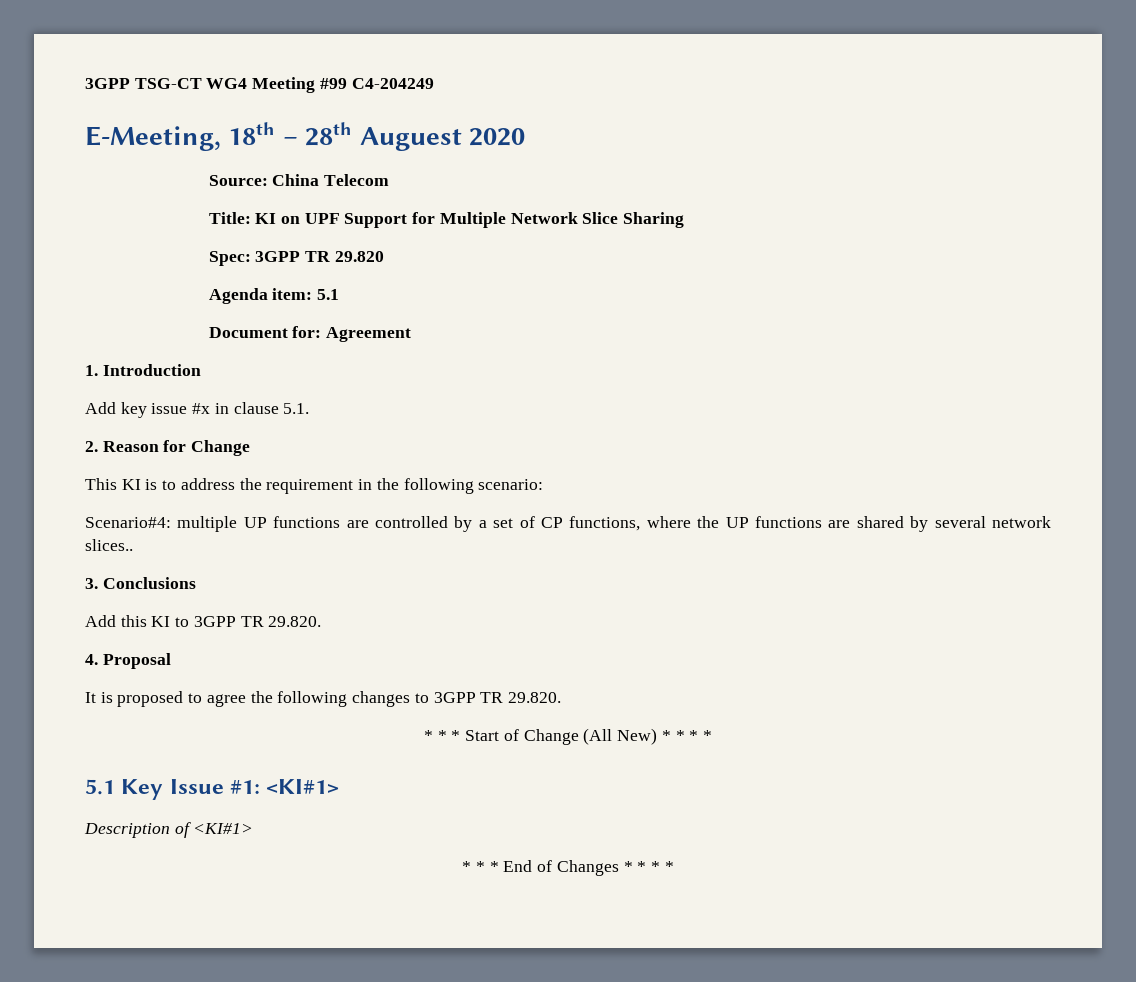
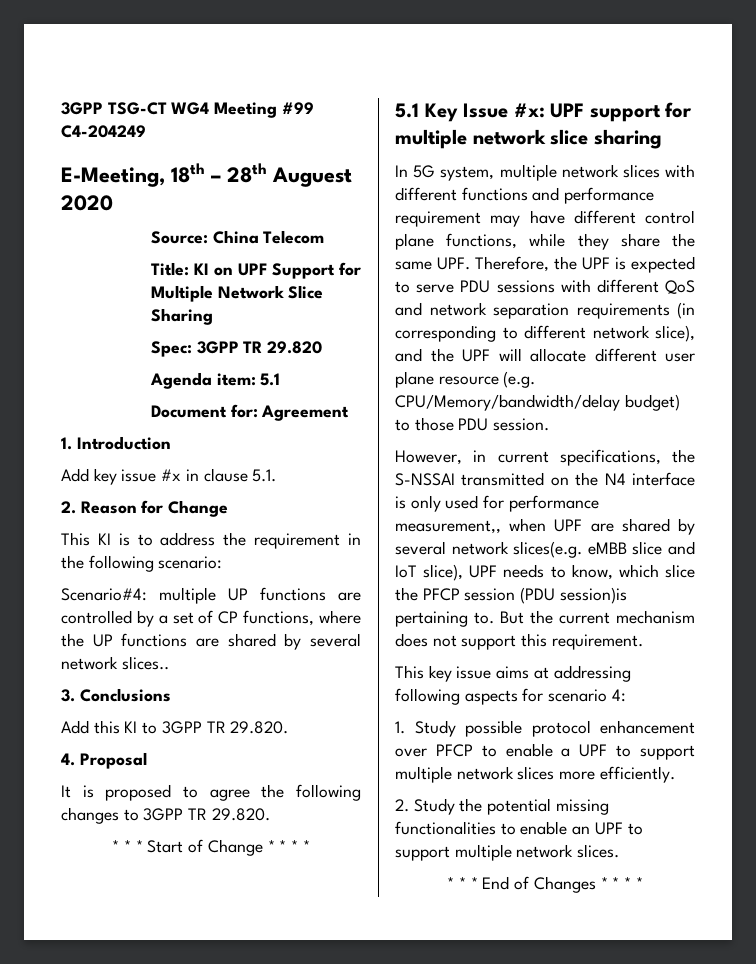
[583,728,658,745] (All New) -> (263, 847) none
[230,779,340,794] [84,822,254,838] #1: <KI#1> // Description of <KI#1> -> [513,102,693,122] [395,129,662,149] [395,164,695,181] [395,187,655,204] [395,210,695,227] [395,233,695,250] [395,256,695,273] [395,279,695,294] [395,302,695,319] [395,325,695,342] [395,348,695,362] [395,371,536,388] [395,394,680,411] [395,417,550,431] [395,449,695,466] [395,472,695,486] [395,495,599,512] [395,518,695,535] [395,541,695,558] [395,564,695,581] [395,587,627,604] [395,610,695,627] [395,633,643,650] [395,665,631,682] [395,688,626,705] [395,720,695,737] [395,743,695,760] [395,766,675,783] [395,798,609,815] [395,821,643,835] [395,844,620,861] #x: UPF support for multiple network slice sharing // In 5G system, multiple network slices with different functions and performance requirement may have different control plane functions, while they share the same UPF. Therefore, the UPF is expected to serve PDU sessions with different QoS and network separation requirements (in corresponding to different network slice), and the UPF will allocate different user plane resource (e.g. CPU/Memory/bandwidth/delay budget) to those PDU session. // However, in current specifications, the S-NSSAI transmitted on the N4 interface is only used for performance measurement,, when UPF are shared by several network slices(e.g. eMBB slice and IoT slice), UPF needs to know, which slice the PFCP session (PDU session)is pertaining to. But the current mechanism does not support this requirement. // This key issue aims at addressing following aspects for scenario 4: // 1. Study possible protocol enhancement over PFCP to enable a UPF to support multiple network slices more efficiently. // 2. Study the potential missing functionalities to enable an UPF to support multiple network slices.

